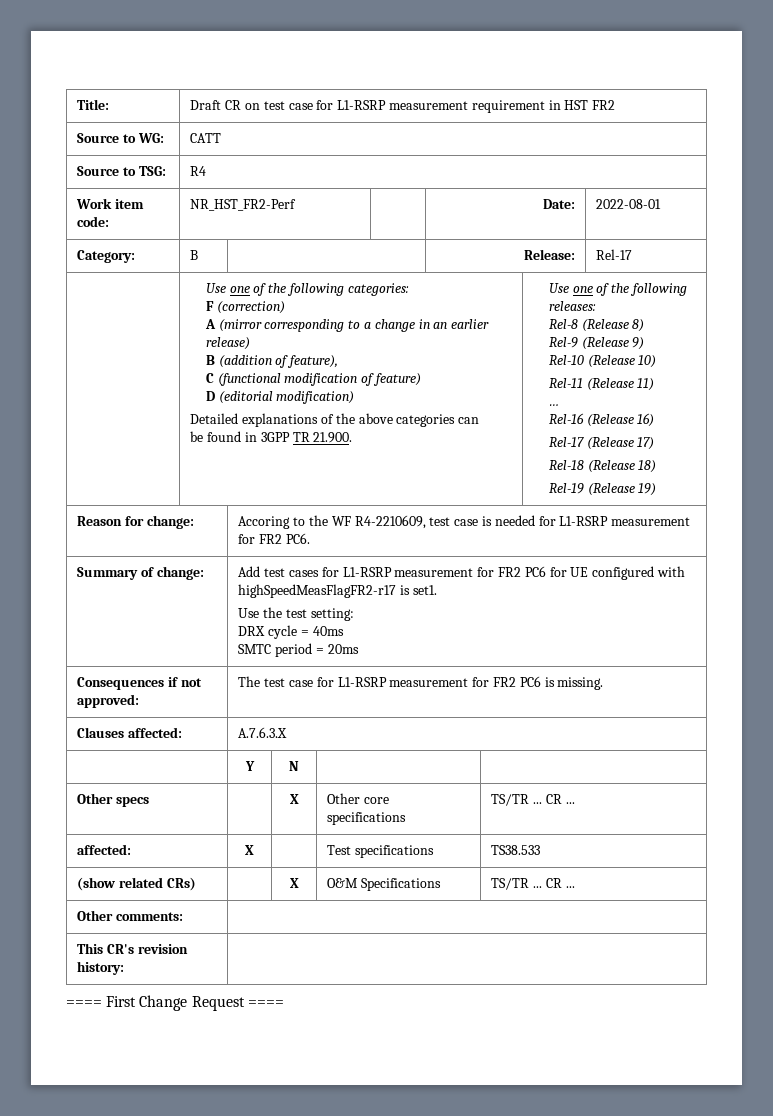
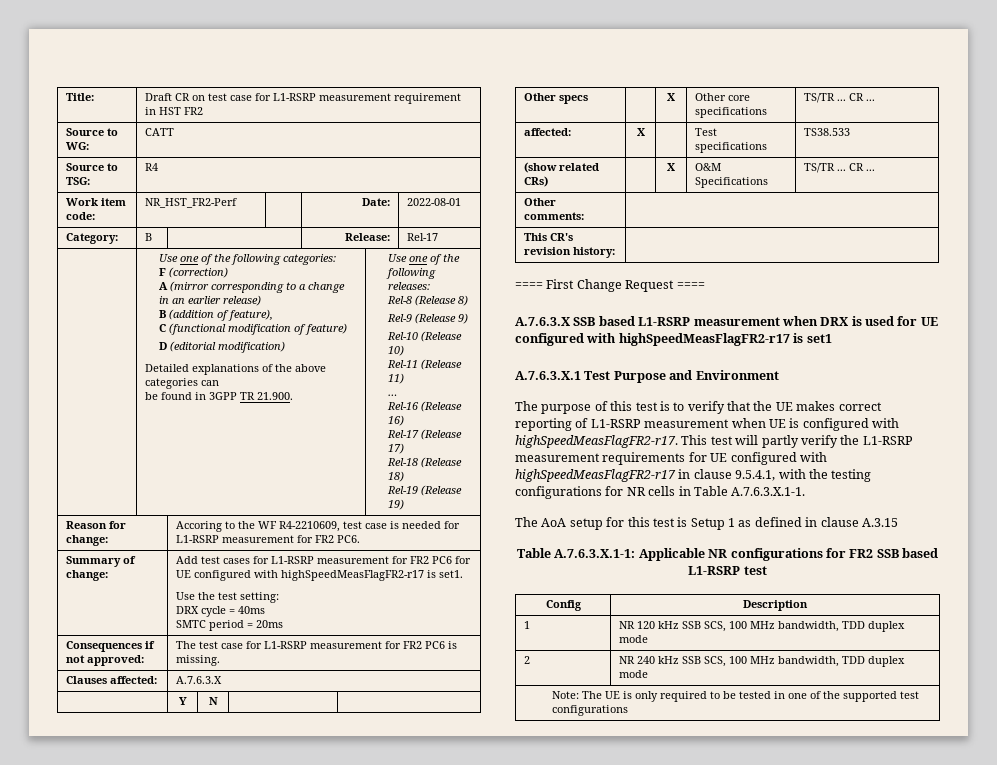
(284, 1003) none -> [515,316,938,326] [515,333,832,346] [515,370,779,383] [515,401,882,414] [515,418,899,431] [515,435,913,448] [515,452,827,465] [515,469,872,482] [515,486,806,499] [515,517,898,530] [517,548,938,561] [688,566,767,575] [545,600,582,611] [743,600,808,611] [524,621,531,629] [619,621,906,632] [619,635,649,643] [524,656,531,664] [619,656,906,667] [619,670,649,678] [552,691,920,702] [552,705,629,716] // A.7.6.3.X SSB based L1-RSRP measurement when DRX is used for UE configured with highSpeedMeasFlagFR2-r17 is set1 // A.7.6.3.X.1 Test Purpose and Environment // The purpose of this test is to verify that the UE makes correct reporting of L1-RSRP measurement when UE is configured with highSpeedMeasFlagFR2-r17. This test will partly verify the L1-RSRP measurement requirements for UE configured with highSpeedMeasFlagFR2-r17 in clause 9.5.4.1, with the testing configurations for NR cells in Table A.7.6.3.X.1-1. // The AoA setup for this test is Setup 1 as defined in clause A.3.15 // Table A.7.6.3.X.1-1: Applicable NR configurations for FR2 SSB based L1-RSRP test // Config | Description // 1 | NR 120 kHz SSB SCS, 100 MHz bandwidth, TDD duplex mode // 2 | NR 240 kHz SSB SCS, 100 MHz bandwidth, TDD duplex mode // Note: The UE is only required to be tested in one of the supported test configurations

